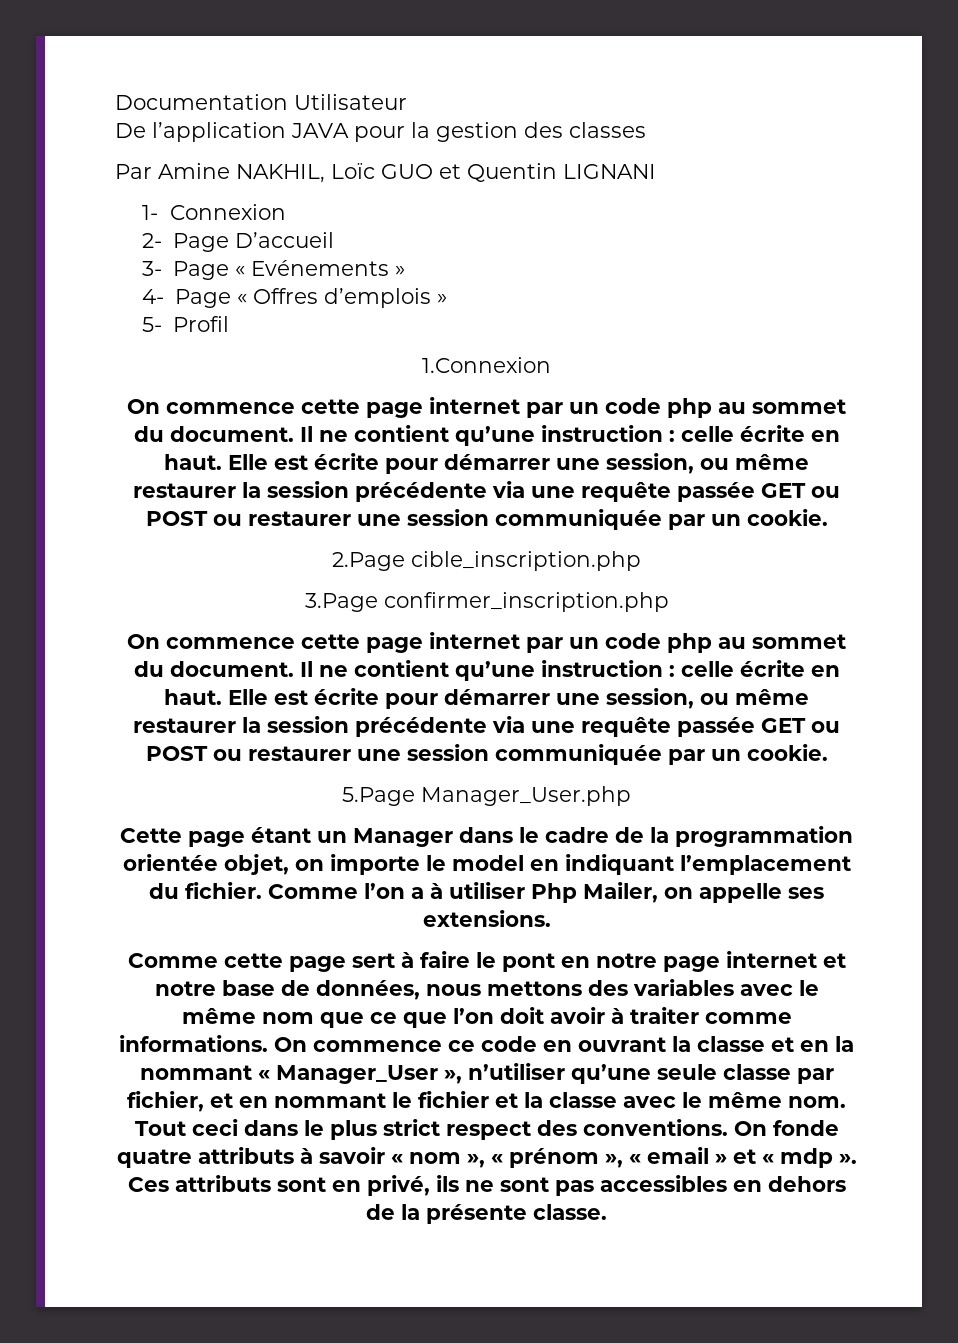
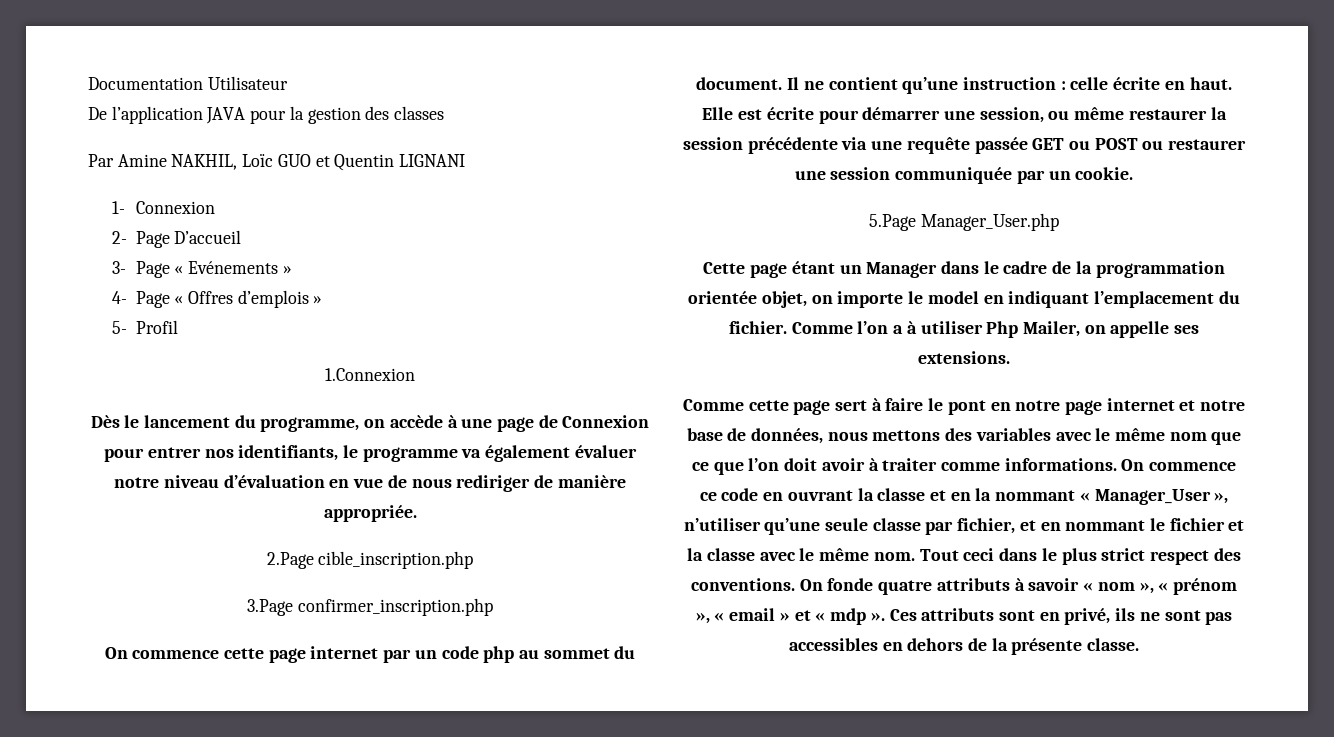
[127,397,846,418] [133,425,840,446] [164,453,809,474] [133,481,840,502] [145,509,828,530] On commence cette page internet par un code php au sommet du document. Il ne contient qu’une instruction : celle écrite en haut. Elle est écrite pour démarrer une session, ou même restaurer la session précédente via une requête passée GET ou POST ou restaurer une session communiquée par un cookie. -> [90,415,650,432] [104,445,637,462] [114,475,626,492] [323,505,417,522] Dès le lancement du programme, on accède à une page de Connexion pour entrer nos identifiants, le programme va également évaluer notre niveau d’évaluation en vue de nous rediriger de manière appropriée.

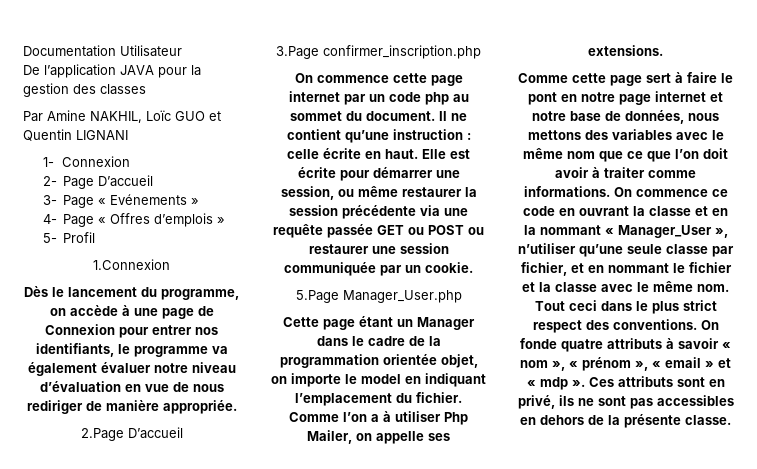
[318,551,474,569] cible_inscription.php -> [127,427,183,439] D’accueil

